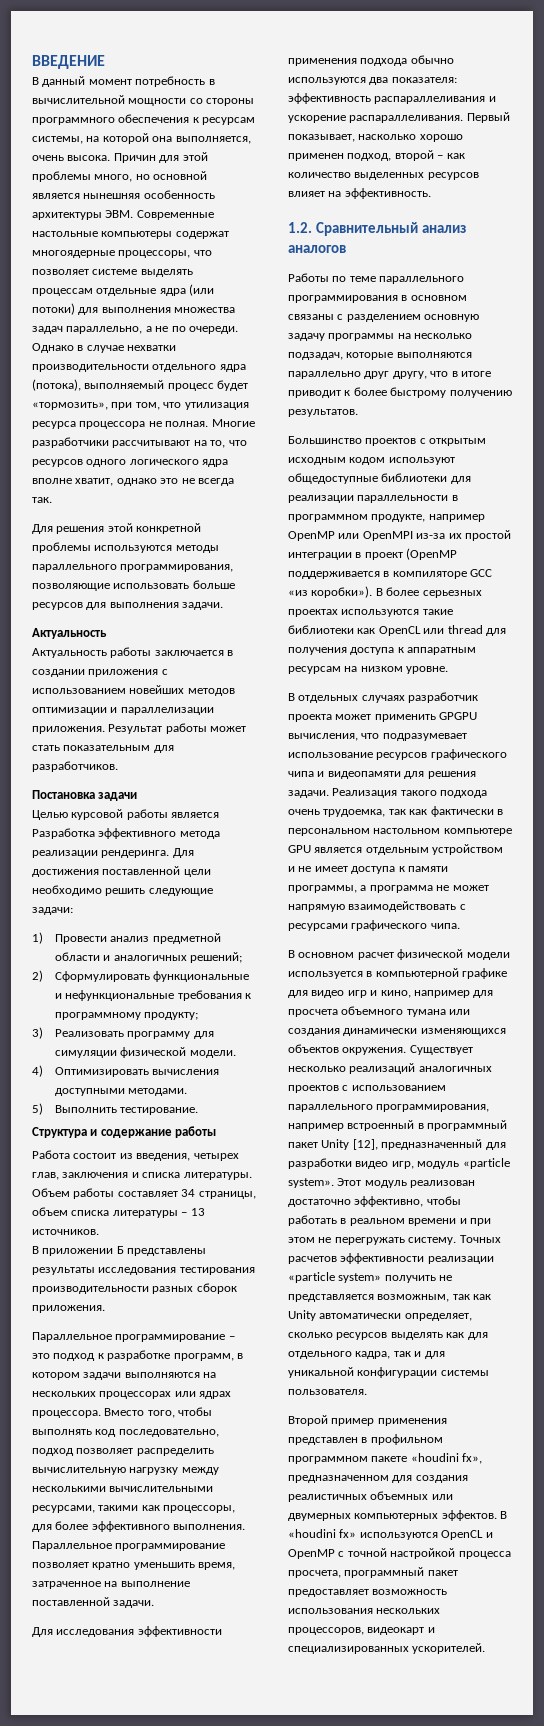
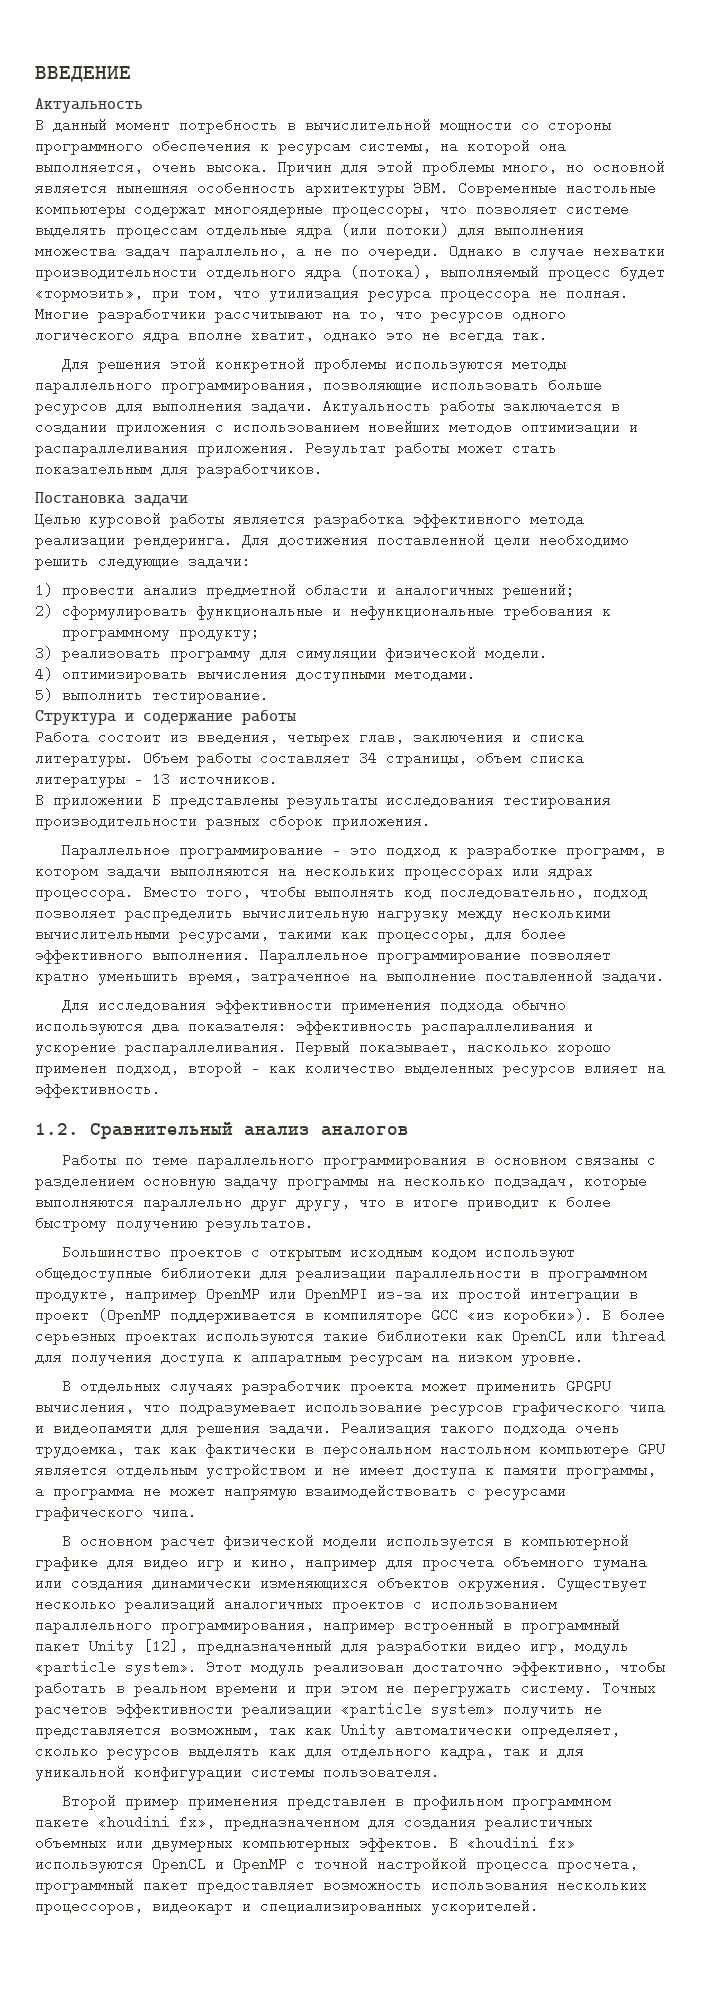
(105, 62) none -> [35,98,143,113] // Актуальность
[32,628,107,639] // Актуальность // -> (314, 405) none
[120,707,214,715] параллелизации -> [35,439,188,457] распараллеливания
[32,828,95,839] Разработка -> [314,510,404,528] разработка
[54,934,107,944] Провести -> [62,581,135,599] провести
[54,971,150,982] Сформулировать -> [62,602,189,620] сформулировать
[54,1029,124,1037] Реализовать -> [62,644,162,662] реализовать
[54,1067,149,1077] Оптимизировать -> [62,665,189,683] оптимизировать
[54,1105,117,1113] Выполнить -> [62,686,144,703] выполнить

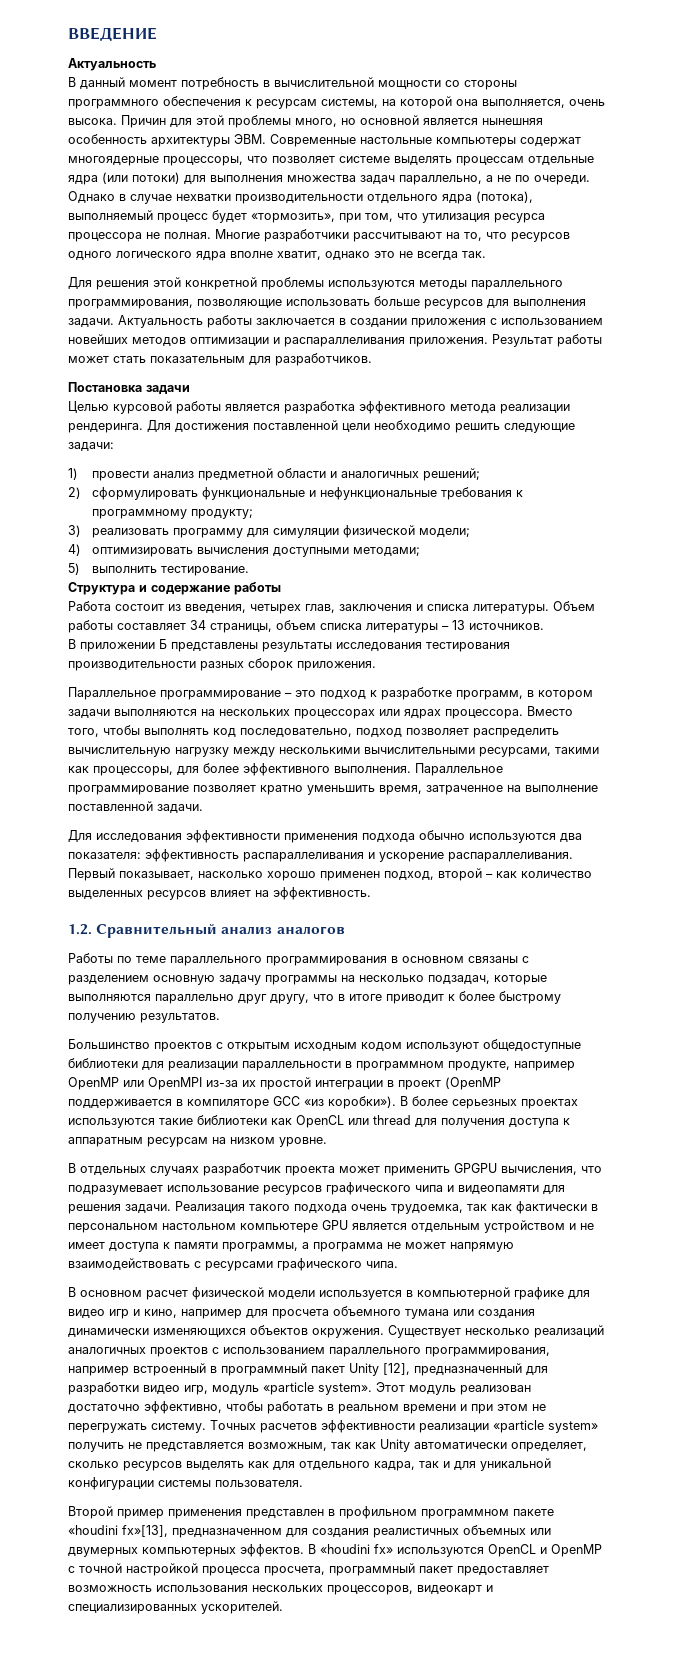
[485,644,549,661] модели. -> [419,528,471,537] модели;
[395,665,477,682] методами. -> [353,547,421,556] методами;
[179,1815,215,1829] fx», -> [122,1525,168,1537] fx»[13],

